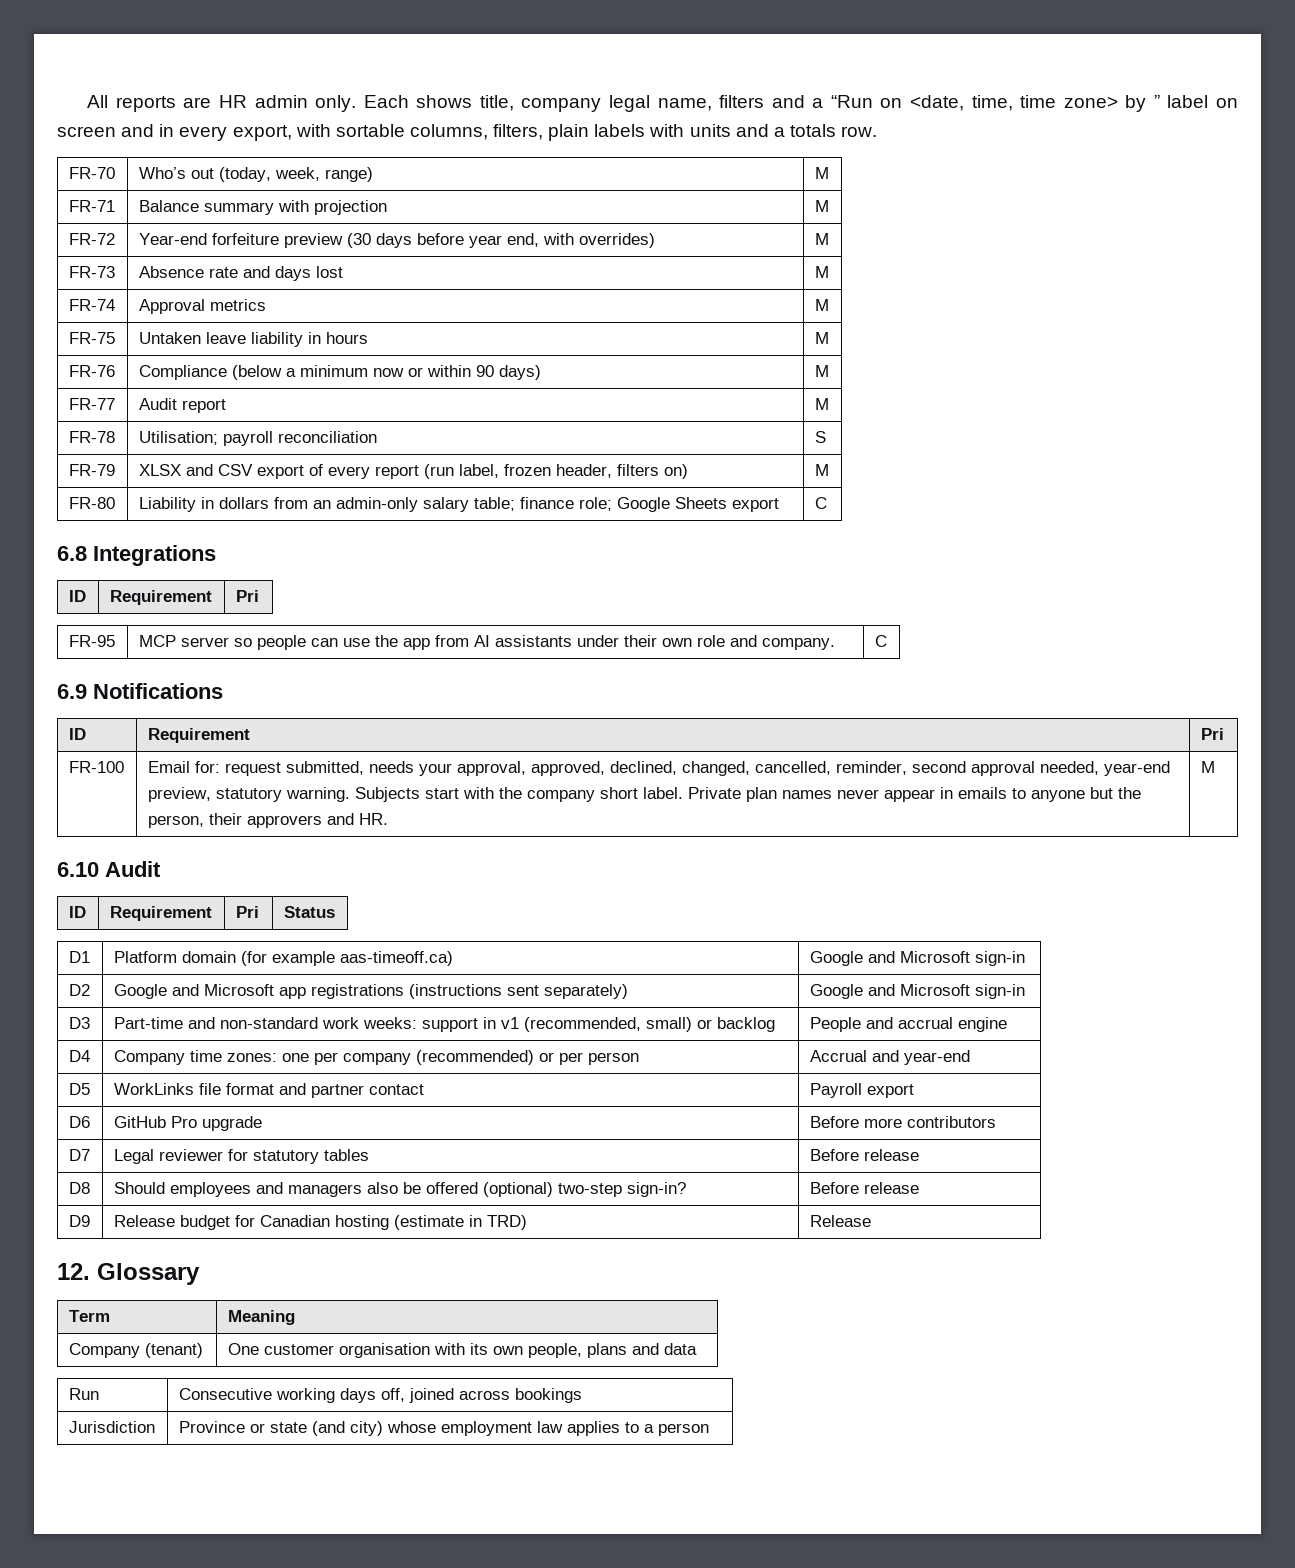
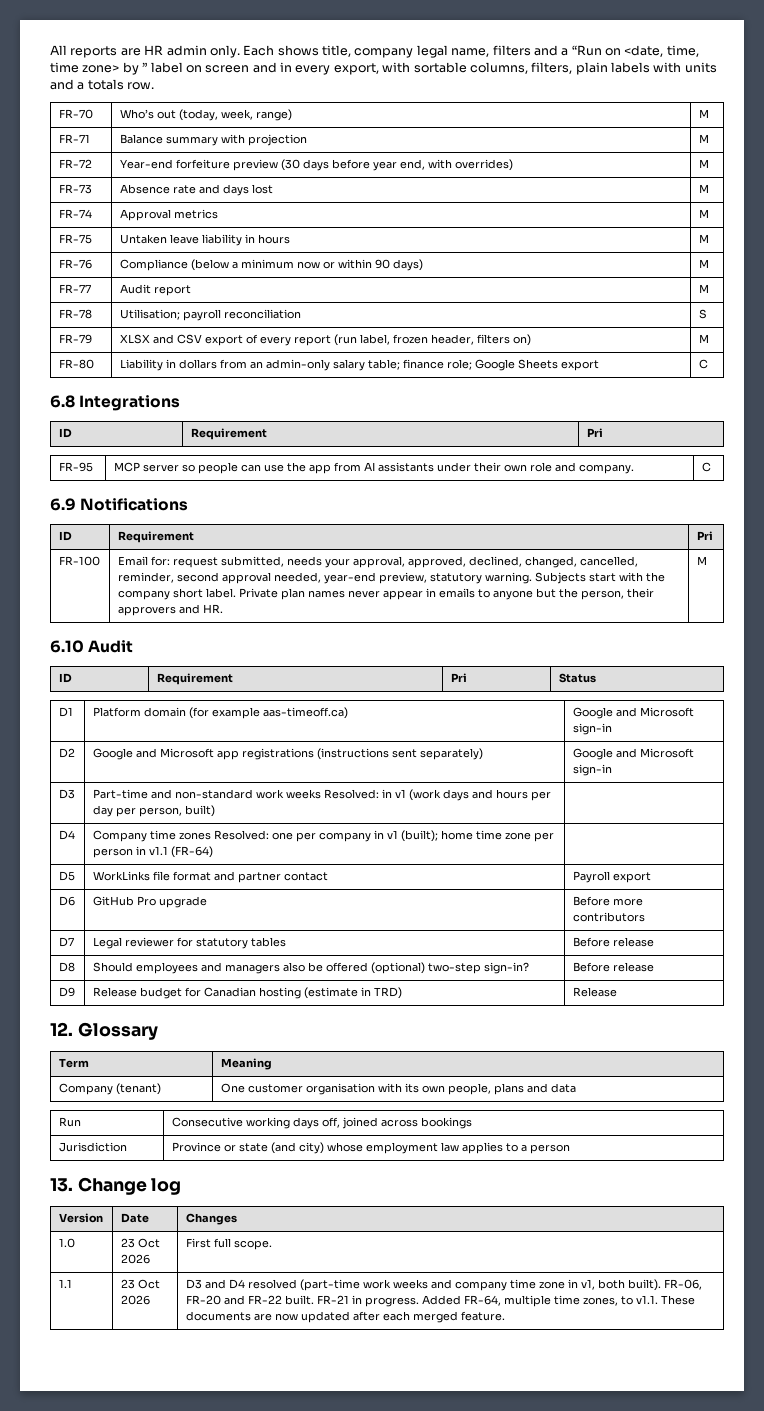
[362,1017,775,1032] [809,1017,1007,1032] weeks: support in v1 (recommended, small) or backlog | People and accrual engine -> [285,789,551,801] [92,805,215,817] weeks Resolved: in v1 (work days and hours per day per person, built) |
[226,1053,277,1062] zones: -> [178,830,269,840] zones Resolved:
[415,1050,554,1065] (recommended) or -> [373,830,531,842] in v1 (built); home time zone
[809,1050,970,1065] | Accrual and year-end -> [135,846,213,858] in v1.1 (FR-64) |
(709, 1429) none -> [50,1177,182,1195] [58,1213,103,1223] [120,1213,149,1223] [185,1213,237,1225] [58,1238,75,1248] [120,1238,160,1248] [120,1254,150,1264] [185,1238,272,1250] [58,1279,72,1288] [120,1279,160,1289] [120,1295,150,1305] [185,1279,702,1291] [185,1295,695,1307] [185,1311,505,1323] // 13. Change log // Version | Date | Changes // 1.0 | 23 Oct 2026 | First full scope. // 1.1 | 23 Oct 2026 | D3 and D4 resolved (part-time work weeks and company time zone in v1, both built). FR-06, FR-20 and FR-22 built. FR-21 in progress. Added FR-64, multiple time zones, to v1.1. These documents are now updated after each merged feature.

